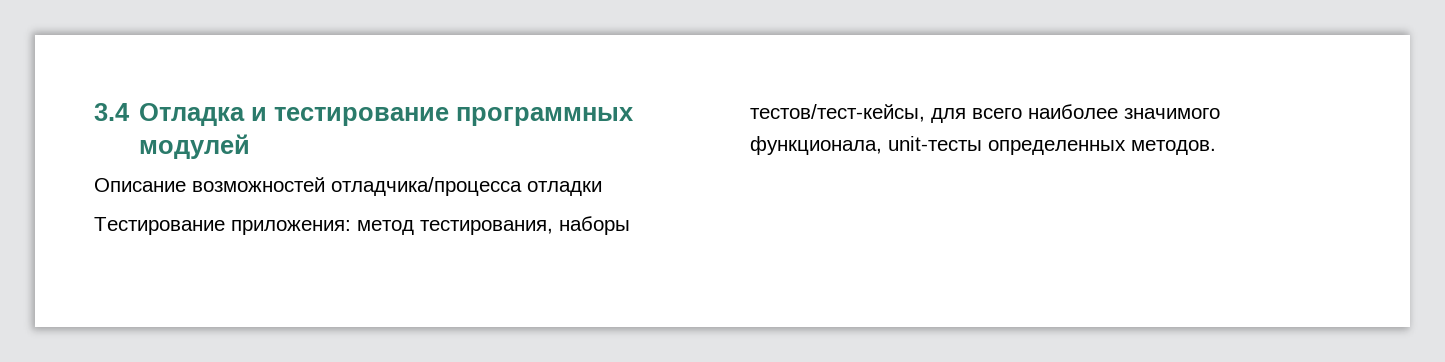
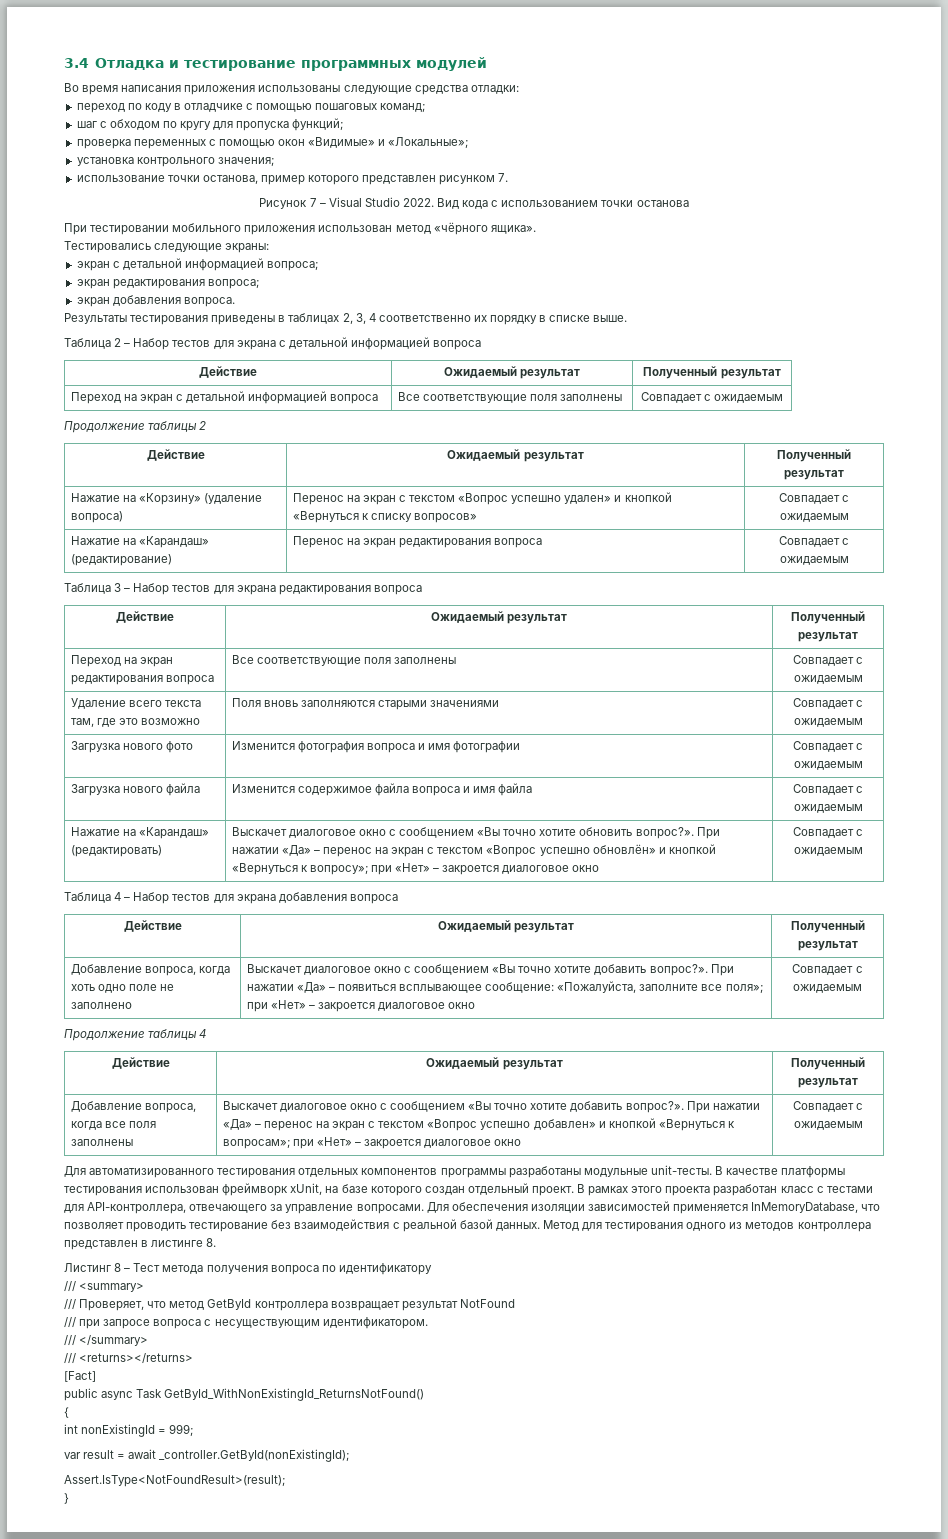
[94,177,602,196] [94,216,630,235] [750,104,1220,123] [750,136,1216,155] Описание возможностей отладчика/процесса отладки // Тестирование приложения: метод тестирования, наборы тестов/тест-кейсы, для всего наиболее значимого функционала, unit-тесты определенных методов. -> [64,83,519,95] [76,103,426,113] [76,118,344,131] [76,137,469,149] [76,157,274,167] [76,173,509,185] [259,197,689,209] [64,222,536,235] [64,241,270,253] [76,258,319,271] [76,279,259,289] [76,295,235,307] [64,313,628,325] [64,337,482,350] [199,366,257,378] [443,366,581,379] [643,366,781,379] [70,391,379,404] [397,392,622,403] [640,392,784,403] [64,421,207,433] [146,449,205,461] [447,449,584,462] [776,449,851,462] [783,470,844,480] [70,493,262,505] [70,511,123,523] [292,492,672,505] [292,511,477,523] [778,493,850,504] [779,513,849,522] [70,536,209,548] [70,554,172,566] [292,536,543,548] [778,536,850,547] [779,556,849,565] [64,583,422,595] [116,611,174,623] [430,611,568,624] [790,611,865,624] [797,632,858,642] [70,655,173,667] [70,675,214,685] [231,655,456,666] [792,655,864,666] [793,675,863,684] [70,698,201,709] [70,718,200,727] [231,698,500,710] [792,698,864,709] [793,718,863,727] [70,741,193,753] [231,741,521,753] [792,741,864,752] [793,761,863,770] [70,783,200,796] [231,783,533,796] [792,784,864,795] [793,804,863,813] [70,827,209,839] [70,845,162,857] [231,827,720,839] [231,844,716,857] [231,863,600,875] [792,827,864,838] [793,847,863,856] [64,892,398,904] [123,920,182,932] [437,920,575,933] [790,920,865,933] [797,941,858,951] [70,964,230,976] [70,984,174,993] [70,1002,132,1009] [246,964,734,976] [246,981,763,994] [246,1000,476,1012] [792,964,863,975] [792,984,862,993] [64,1029,207,1041] [111,1057,170,1069] [426,1057,563,1070] [790,1057,865,1070] [797,1078,858,1088] [70,1101,196,1113] [70,1121,156,1130] [70,1139,133,1146] [222,1101,760,1113] [222,1118,736,1131] [222,1137,522,1149] [792,1101,864,1112] [793,1121,863,1130] [64,1165,846,1178] [64,1183,873,1196] [64,1201,881,1214] [64,1219,871,1232] [64,1238,217,1250] [64,1263,432,1275] [64,1281,145,1292] [64,1299,515,1311] [64,1317,428,1329] [64,1335,149,1346] [64,1353,194,1364] [64,1371,96,1382] [64,1388,425,1401] [64,1407,69,1418] [64,1424,194,1437] [64,1449,350,1462] [64,1475,285,1487] [64,1493,69,1504] Во время написания приложения использованы следующие средства отладки: // переход по коду в отладчике с помощью пошаговых команд; // шаг с обходом по кругу для пропуска функций; // проверка переменных с помощью окон «Видимые» и «Локальные»; // установка контрольного значения; // использование точки останова, пример которого представлен рисунком 7. // Рисунок 7 – Visual Studio 2022. Вид кода с использованием точки останова // При тестировании мобильного приложения использован метод «чёрного ящика». // Тестировались следующие экраны: // экран с детальной информацией вопроса; // экран редактирования вопроса; // экран добавления вопроса. // Результаты тестирования приведены в таблицах 2, 3, 4 соответственно их порядку в списке выше. // Таблица 2 – Набор тестов для экрана с детальной информацией вопроса // Действие | Ожидаемый результат | Полученный результат // Переход на экран с детальной информацией вопроса | Все соответствующие поля заполнены | Совпадает с ожидаемым // Продолжение таблицы 2 // Действие | Ожидаемый результат | Полученный результат // Нажатие на «Корзину» (удаление вопроса) | Перенос на экран с текстом «Вопрос успешно удален» и кнопкой «Вернуться к списку вопросов» | Совпадает с ожидаемым // Нажатие на «Карандаш» (редактирование) | Перенос на экран редактирования вопроса | Совпадает с ожидаемым // Таблица 3 – Набор тестов для экрана редактирования вопроса // Действие | Ожидаемый результат | Полученный результат // Переход на экран редактирования вопроса | Все соответствующие поля заполнены | Совпадает с ожидаемым // Удаление всего текста там, где это возможно | Поля вновь заполняются старыми значениями | Совпадает с ожидаемым // Загрузка нового фото | Изменится фотография вопроса и имя фотографии | Совпадает с ожидаемым // Загрузка нового файла | Изменится содержимое файла вопроса и имя файла | Совпадает с ожидаемым // Нажатие на «Карандаш» (редактировать) | Выскачет диалоговое окно с сообщением «Вы точно хотите обновить вопрос?». При нажатии «Да» – перенос на экран с текстом «Вопрос успешно обновлён» и кнопкой «Вернуться к вопросу»; при «Нет» – закроется диалоговое окно | Совпадает с ожидаемым // Таблица 4 – Набор тестов для экрана добавления вопроса // Действие | Ожидаемый результат | Полученный результат // Добавление вопроса, когда хоть одно поле не заполнено | Выскачет диалоговое окно с сообщением «Вы точно хотите добавить вопрос?». При нажатии «Да» – появиться всплывающее сообщение: «Пожалуйста, заполните все поля»; при «Нет» – закроется диалоговое окно | Совпадает с ожидаемым // Продолжение таблицы 4 // Действие | Ожидаемый результат | Полученный результат // Добавление вопроса, когда все поля заполнены | Выскачет диалоговое окно с сообщением «Вы точно хотите добавить вопрос?». При нажатии «Да» – перенос на экран с текстом «Вопрос успешно добавлен» и кнопкой «Вернуться к вопросам»; при «Нет» – закроется диалоговое окно | Совпадает с ожидаемым // Для автоматизированного тестирования отдельных компонентов программы разработаны модульные unit-тесты. В качестве платформы тестирования использован фреймворк xUnit, на базе которого создан отдельный проект. В рамках этого проекта разработан класс с тестами для API-контроллера, отвечающего за управление вопросами. Для обеспечения изоляции зависимостей применяется InMemoryDatabase, что позволяет проводить тестирование без взаимодействия с реальной базой данных. Метод для тестирования одного из методов контроллера представлен в листинге 8. // Листинг 8 – Тест метода получения вопроса по идентификатору // /// <summary> // /// Проверяет, что метод GetById контроллера возвращает результат NotFound // /// при запросе вопроса с несуществующим идентификатором. // /// </summary> // /// <returns></returns> // [Fact] // public async Task GetById_WithNonExistingId_ReturnsNotFound() // { // int nonExistingId = 999; // var result = await _controller.GetById(nonExistingId); // Assert.IsType<NotFoundResult>(result); // }

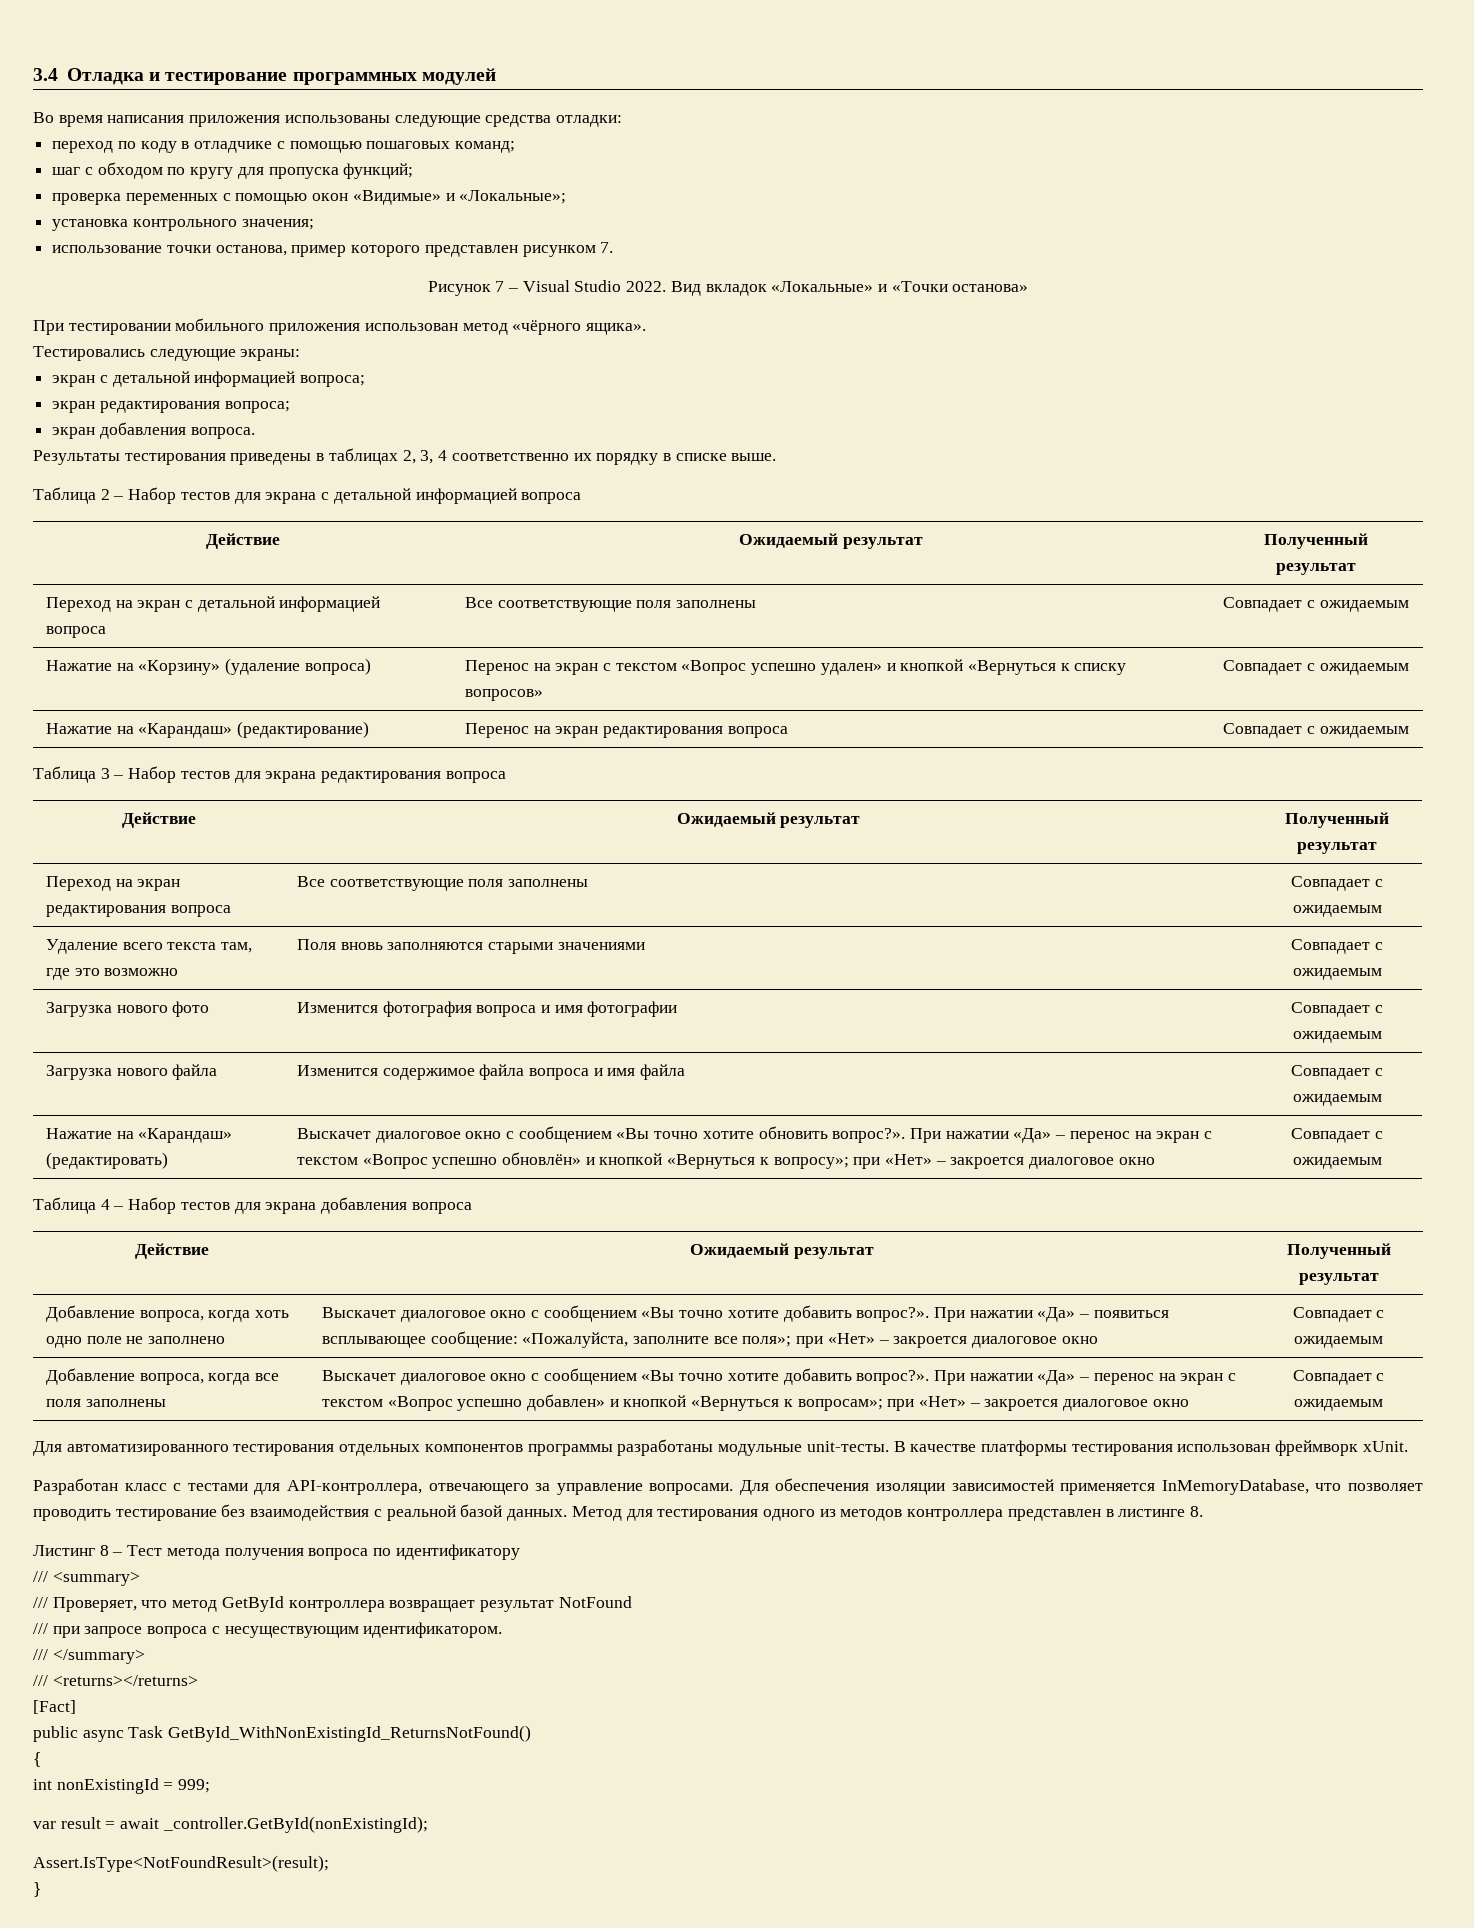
[462,200,689,209] кода с использованием точки останова -> [705,281,1029,296] вкладок «Локальные» и «Точки останова»
[64,421,207,433] [146,449,205,461] [447,449,584,462] [776,449,851,462] [783,470,844,480] // Продолжение таблицы 2 // Действие | Ожидаемый результат | Полученный результат -> (1409, 606) none
[64,1029,207,1041] [111,1057,170,1069] [426,1057,563,1070] [790,1057,865,1070] [797,1078,858,1088] // Продолжение таблицы 4 // Действие | Ожидаемый результат | Полученный результат -> (1383, 1342) none
[290,1183,778,1196] xUnit, на базе которого создан отдельный проект. В рамках этого проекта разработан -> [1362,1441,1408,1452] [33,1478,118,1495] xUnit. // Разработан

